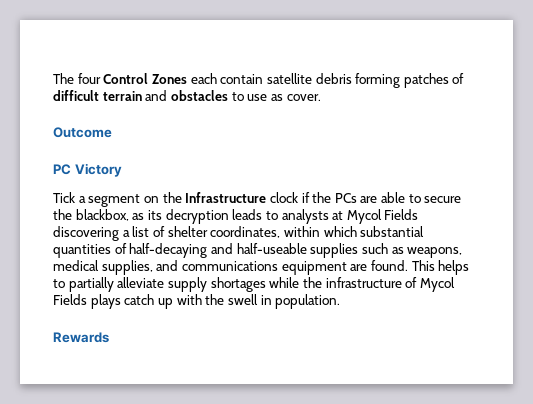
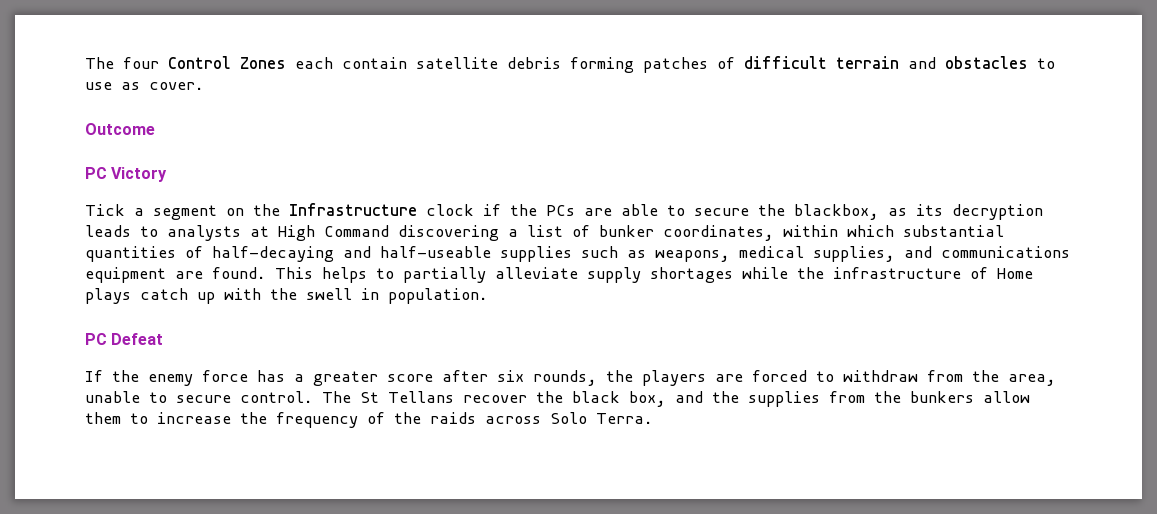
[346,209,419,224] Mycol Fields -> [278,225,389,241] High Command
[167,226,208,237] shelter -> [599,225,654,237] bunker
[419,277,455,292] [53,294,87,305] Mycol Fields -> [997,268,1033,279] Home
[53,332,109,343] Rewards -> [85,333,164,345] [85,370,1056,386] [85,391,1030,407] [85,412,653,428] PC Defeat // If the enemy force has a greater score after six rounds, the players are forced to withdraw from the area, unable to secure control. The St Tellans recover the black box, and the supplies from the bunkers allow them to increase the frequency of the raids across Solo Terra.

